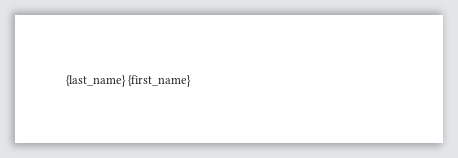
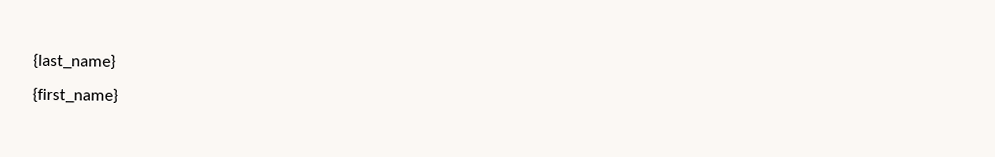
(126, 81) none -> (116, 61) //

